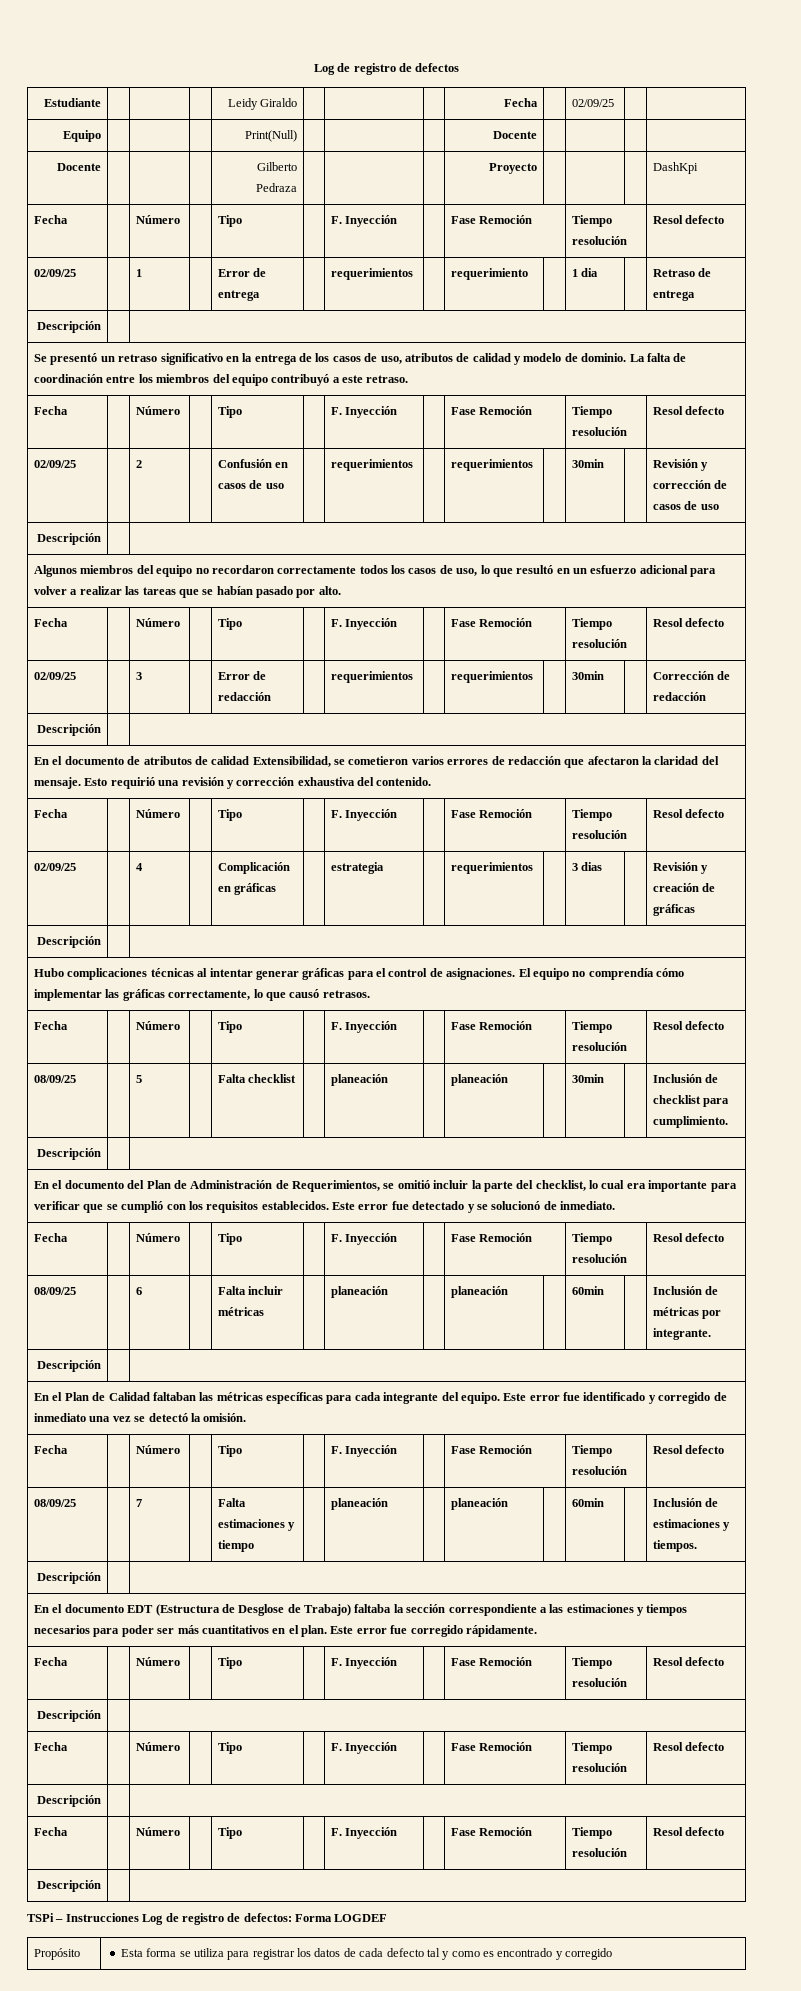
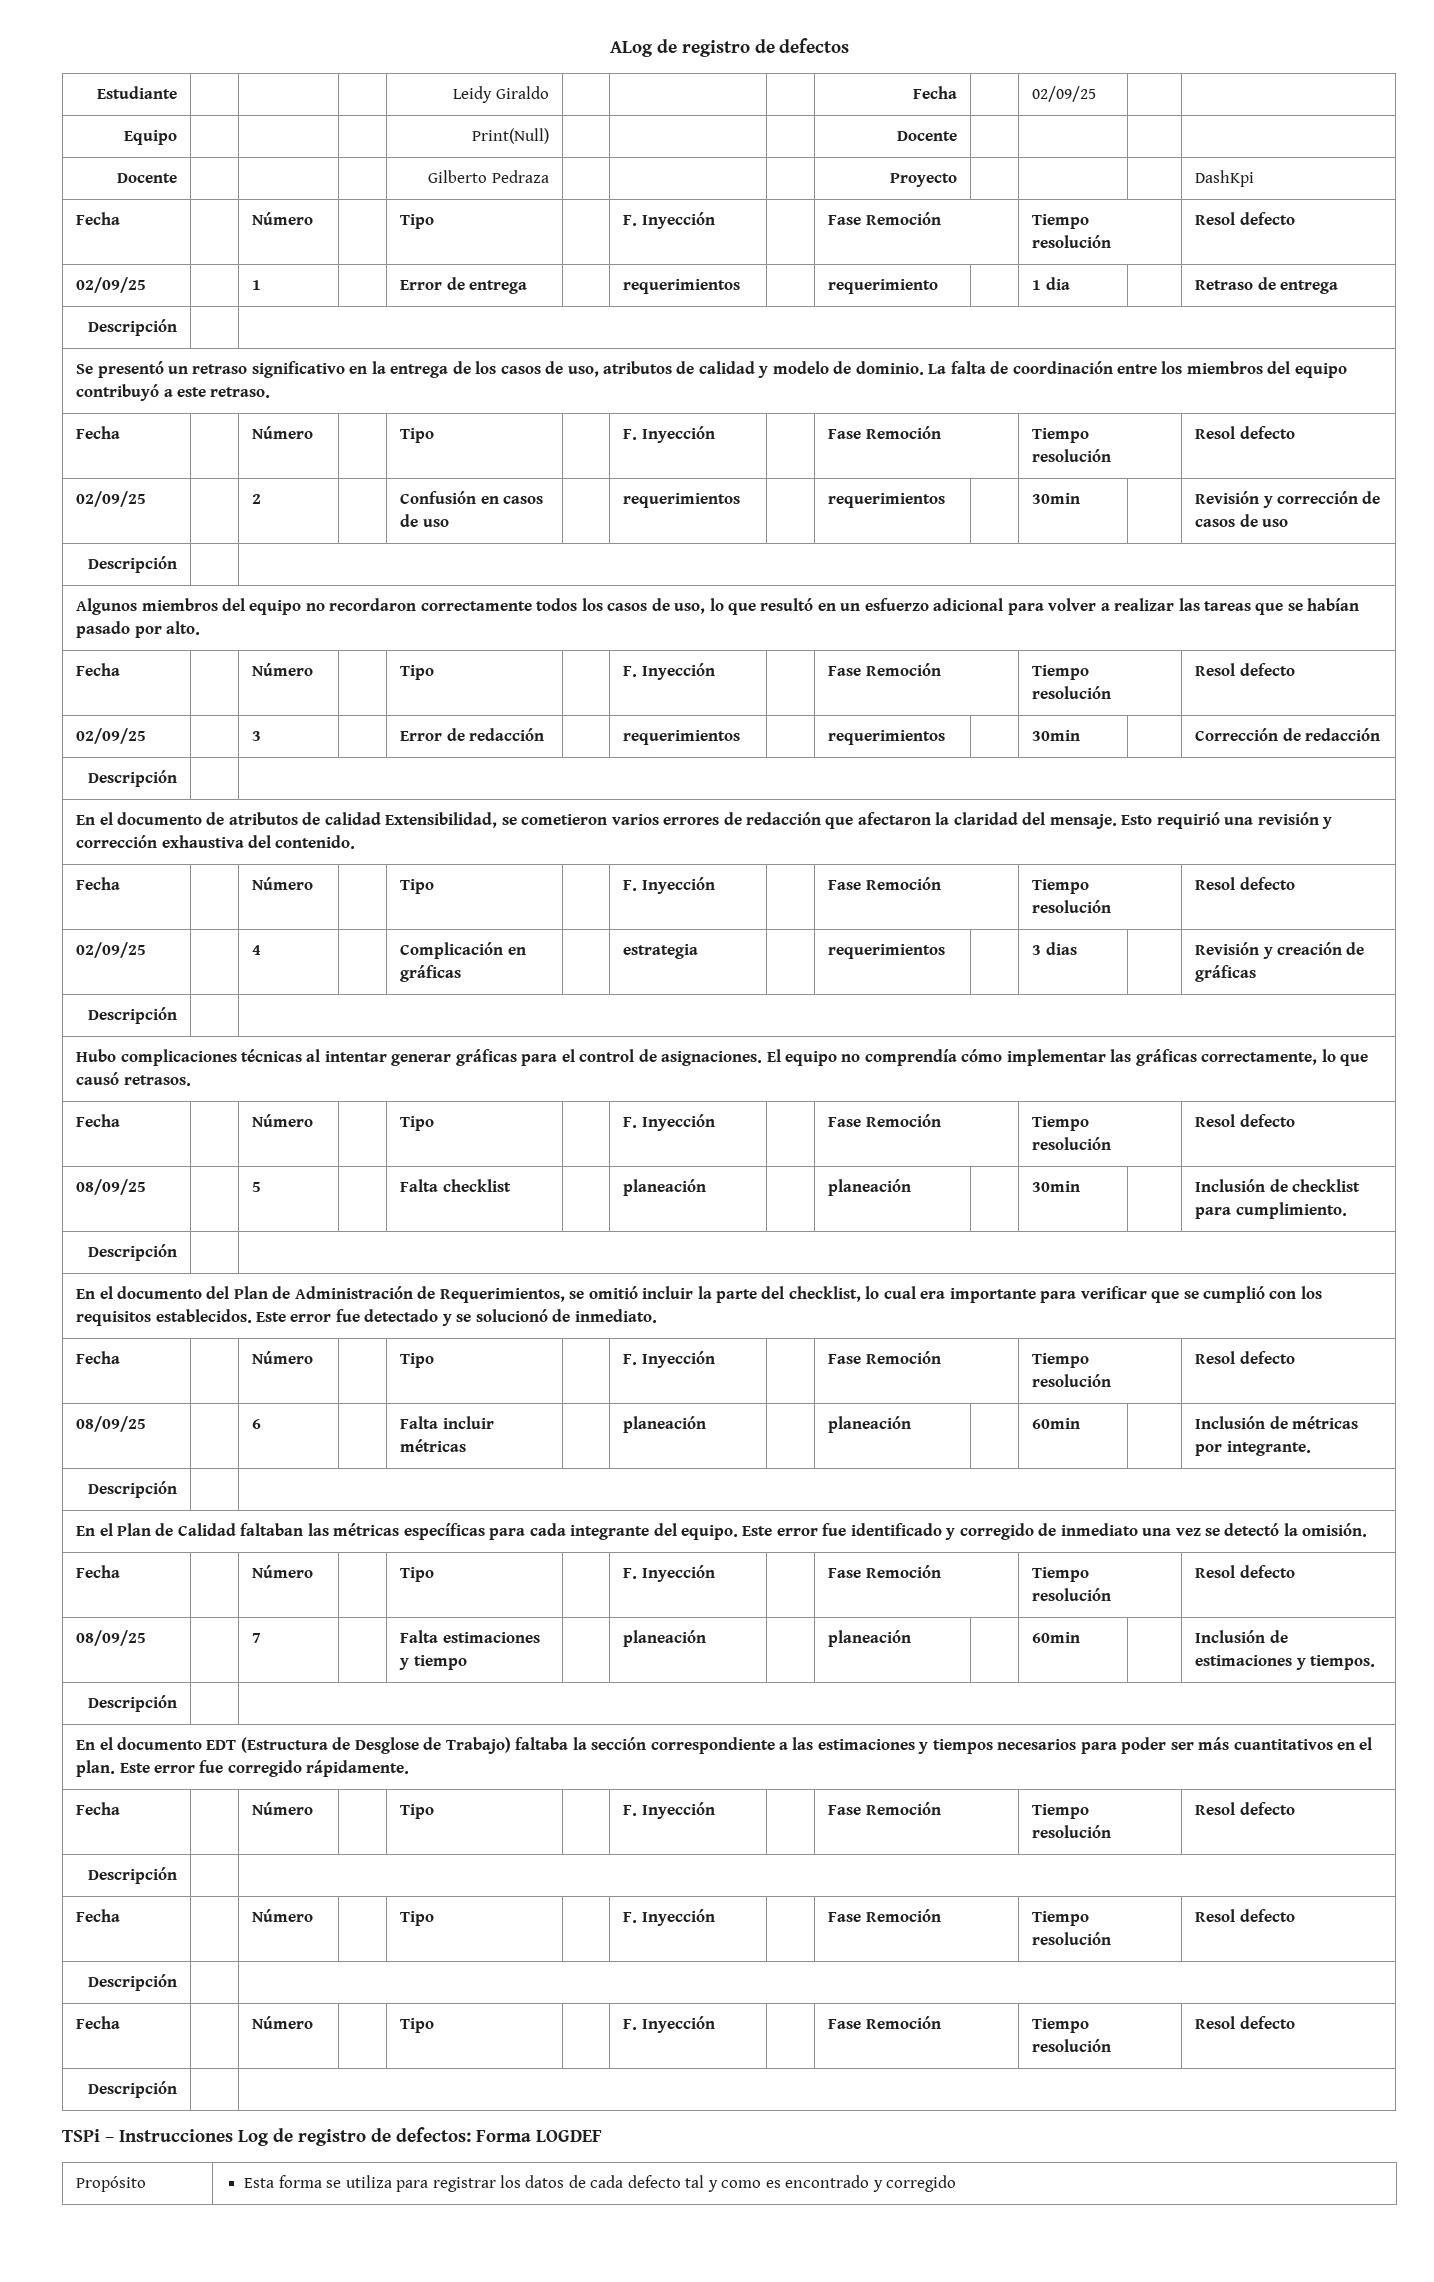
[313,64,335,75] Log -> [609,41,653,57] ALog

